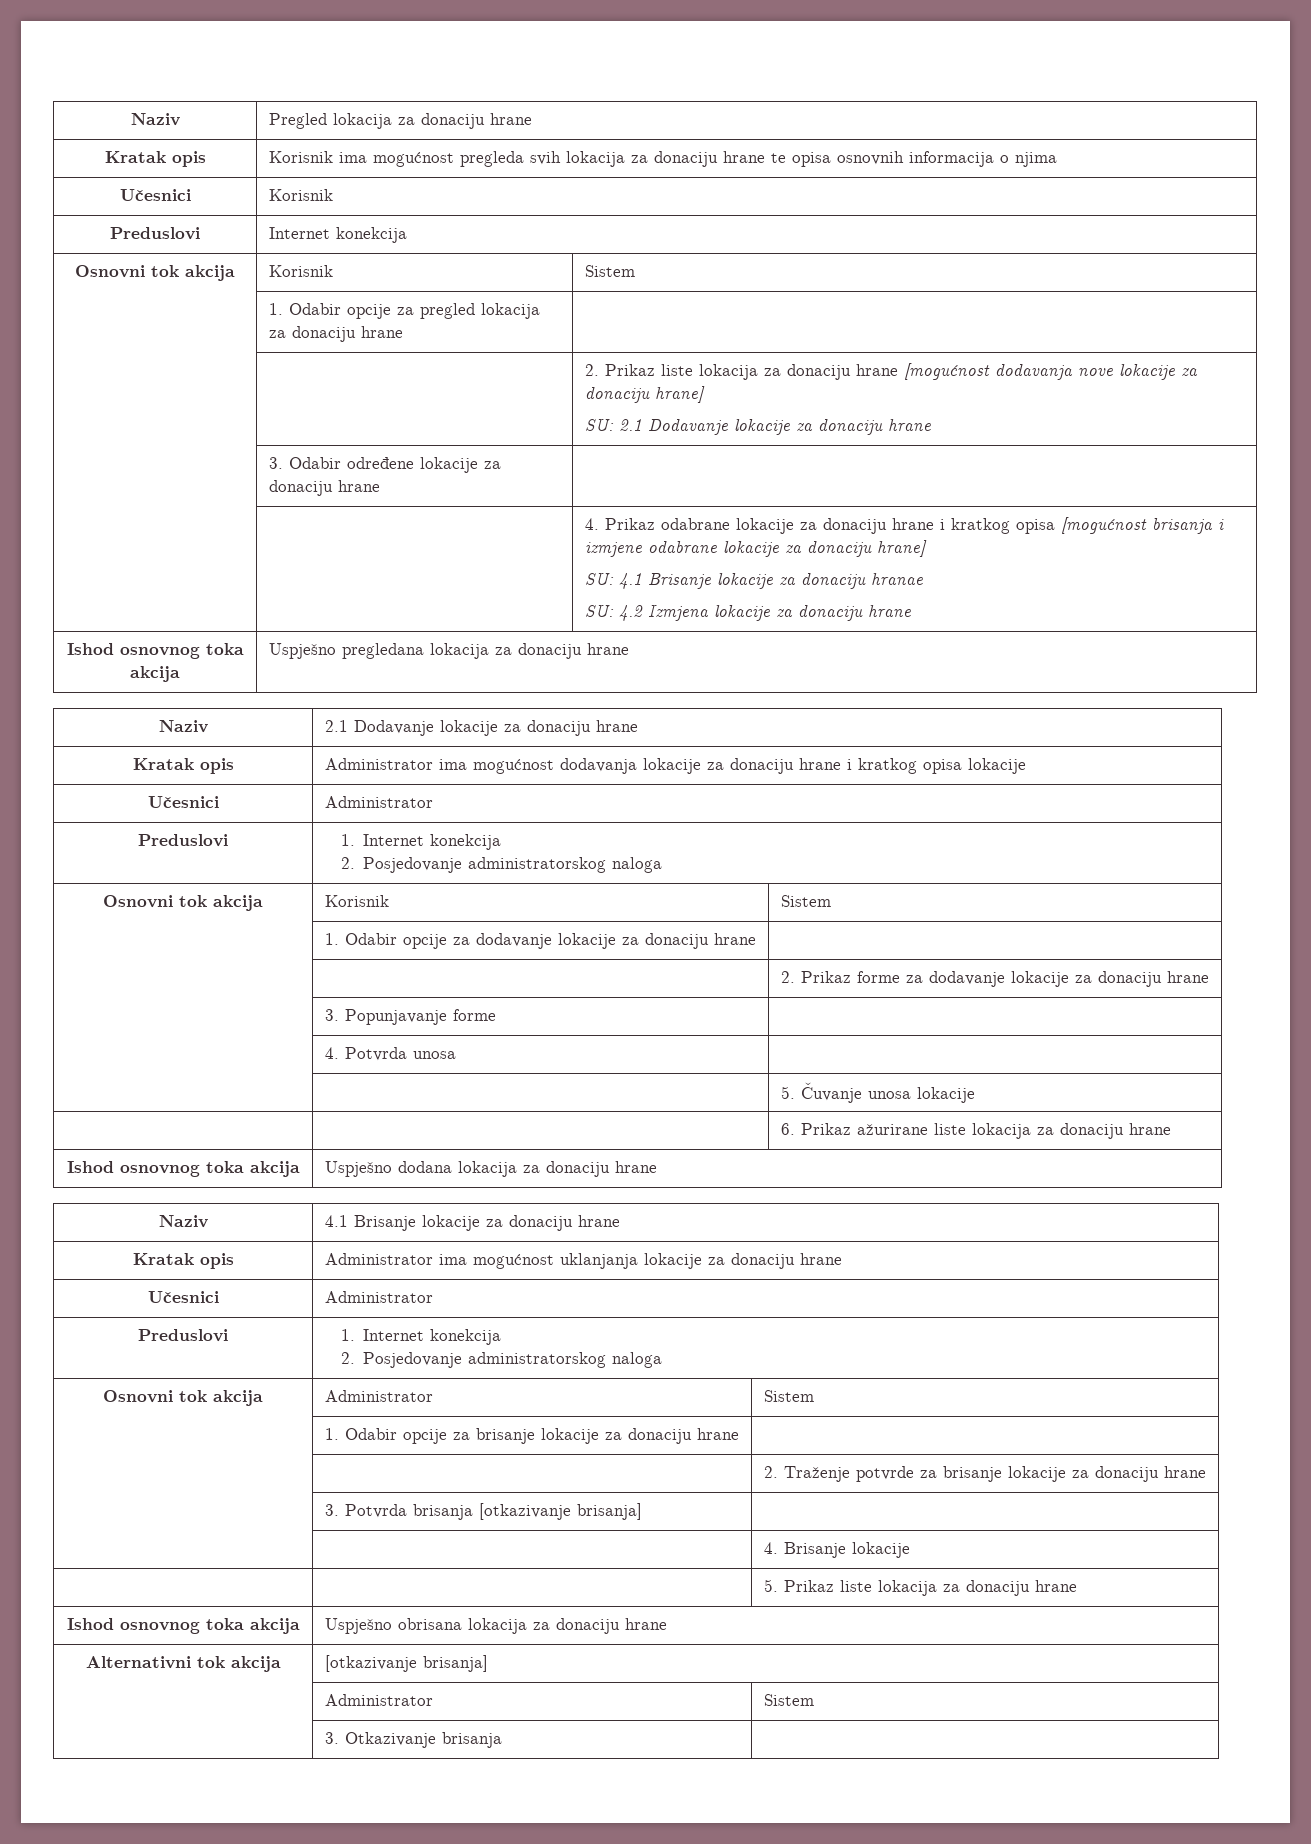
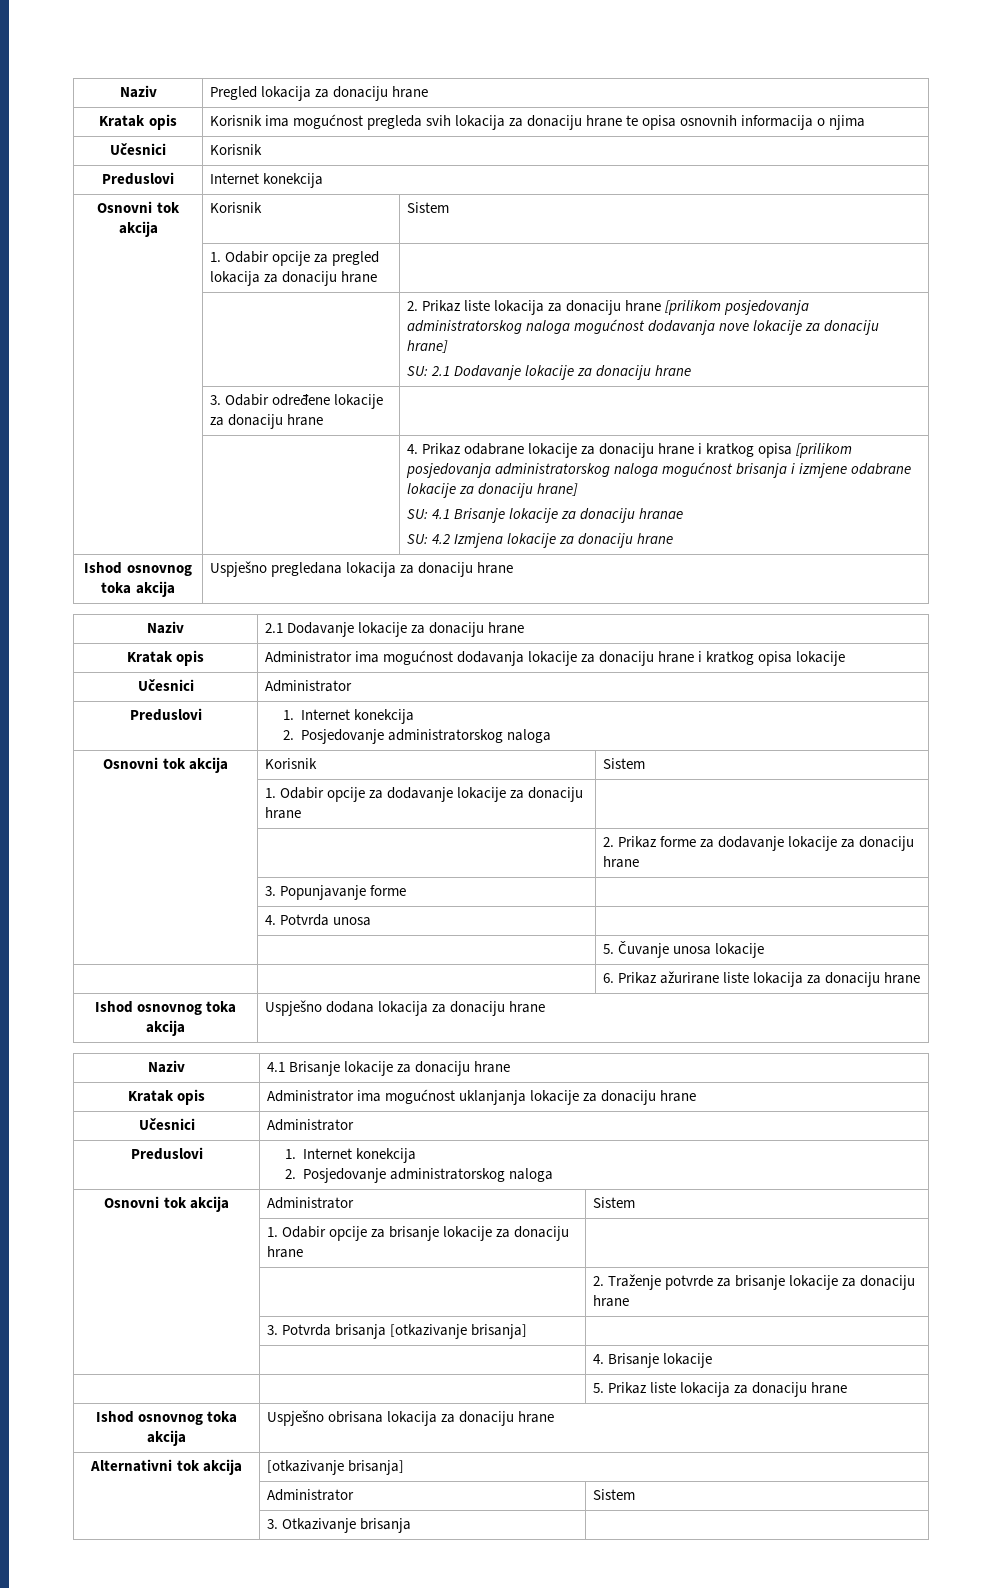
[903,363,990,380] [mogućnost -> [664,300,809,315] [406,319,645,334] [prilikom posjedovanja administratorskog naloga mogućnost
[1060,517,1147,534] [mogućnost -> [796,443,853,458] [405,462,733,478] [prilikom posjedovanja administratorskog naloga mogućnost

